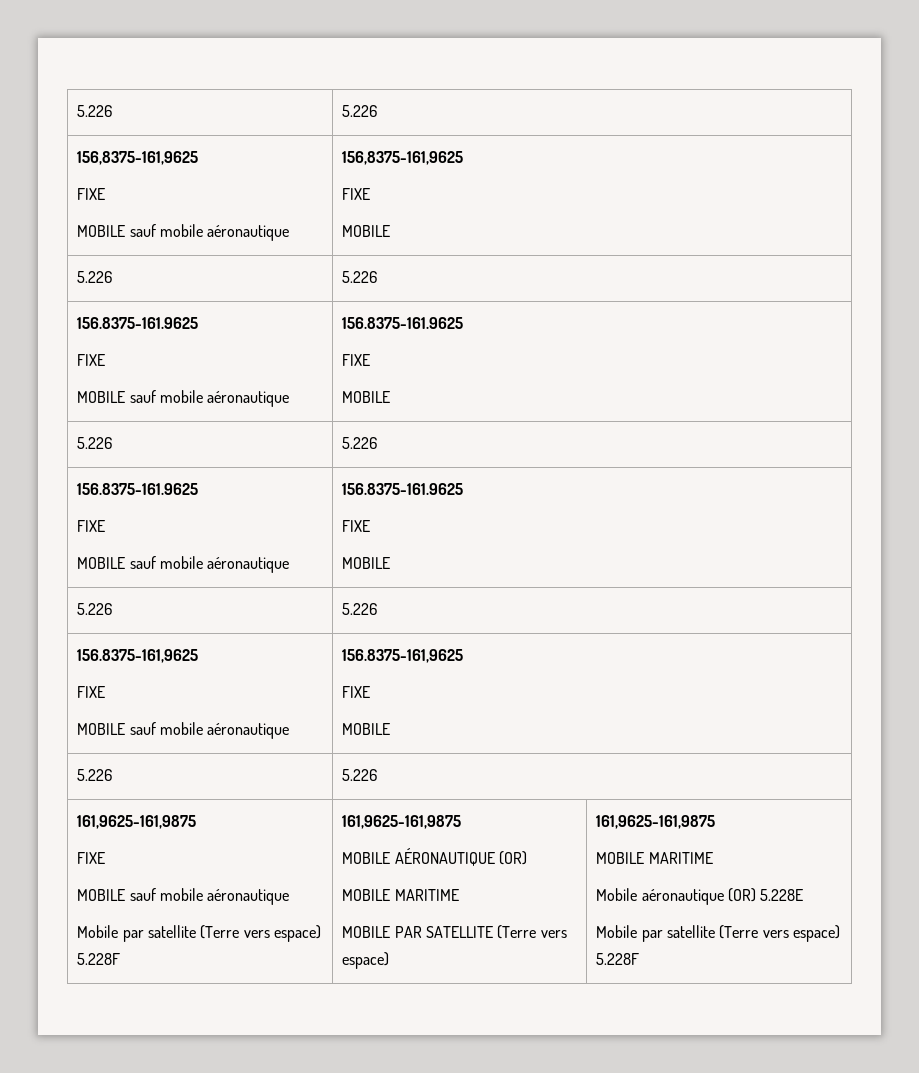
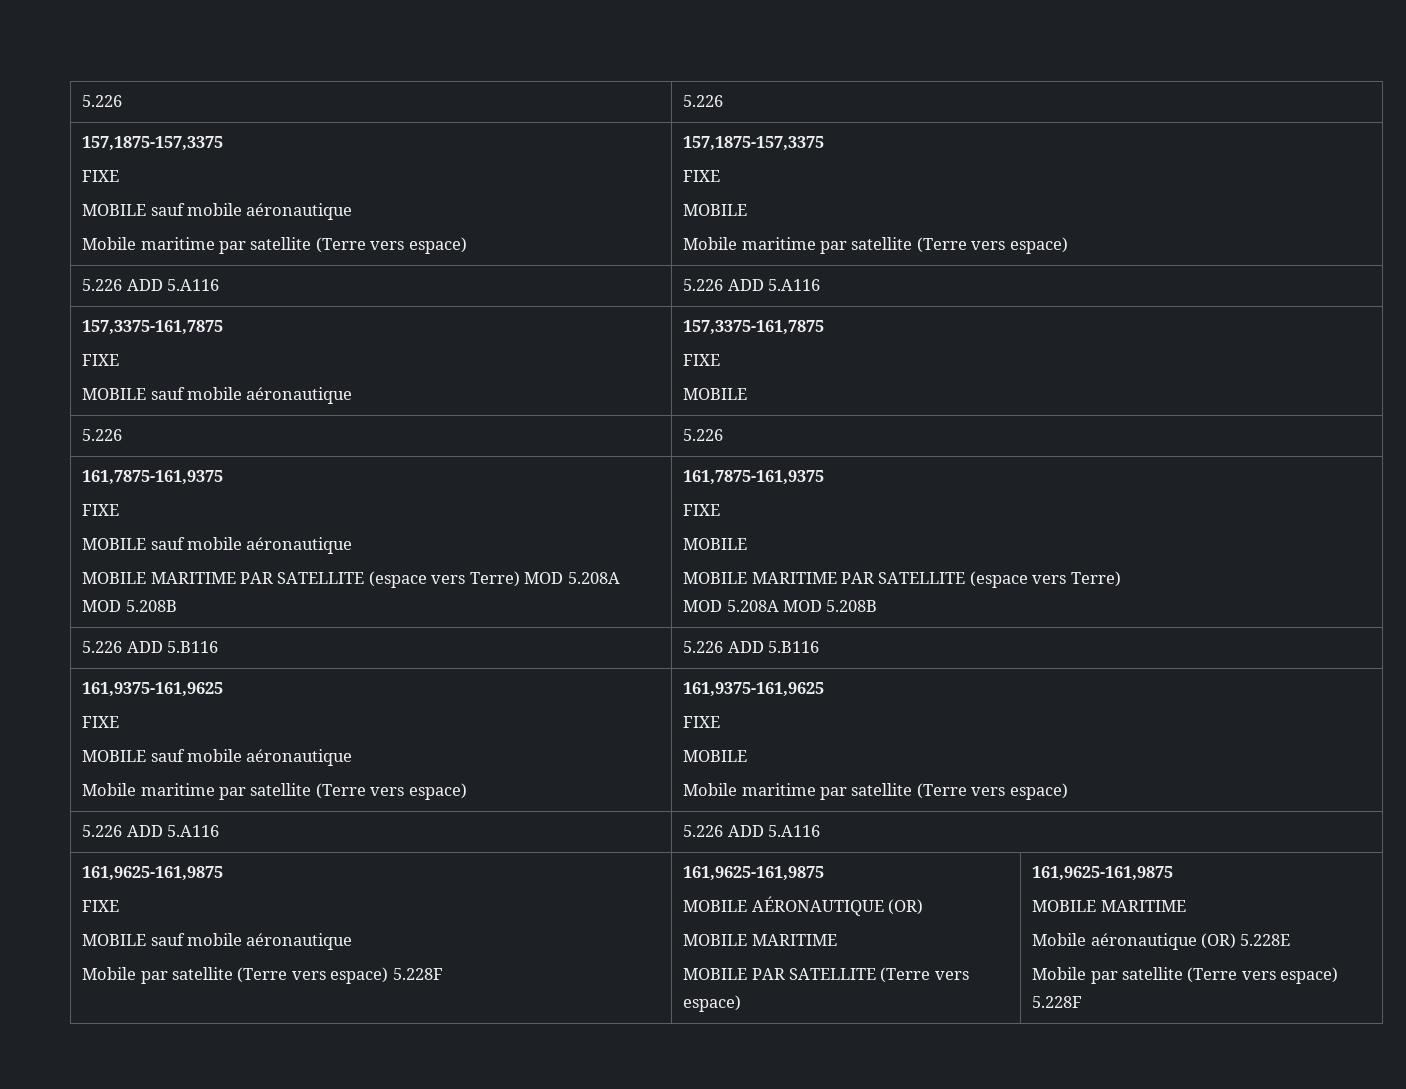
[77,105,113,117] [342,105,378,117] [77,151,199,165] [77,188,106,200] [77,224,290,241] [342,151,464,165] [342,188,371,200] [342,225,391,237] [77,271,113,283] [342,271,378,283] [77,317,199,329] [77,354,106,366] [77,390,290,407] [342,317,464,329] [342,354,371,366] [342,391,391,403] [77,437,113,449] [342,437,378,449] [77,483,199,495] [77,520,106,532] [77,556,290,573] [342,483,464,495] [342,520,371,532] [342,557,391,569] [77,603,113,615] [342,603,378,615] [77,649,199,663] [77,686,106,698] [77,722,290,739] [342,649,464,663] [342,686,371,698] [342,723,391,735] [77,769,113,781] [342,769,378,781] 5.226 | 5.226 // 156,8375-161,9625 // FIXE // MOBILE sauf mobile aéronautique | 156,8375-161,9625 // FIXE // MOBILE // 5.226 | 5.226 // 156.8375-161.9625 // FIXE // MOBILE sauf mobile aéronautique | 156.8375-161.9625 // FIXE // MOBILE // 5.226 | 5.226 // 156.8375-161.9625 // FIXE // MOBILE sauf mobile aéronautique | 156.8375-161.9625 // FIXE // MOBILE // 5.226 | 5.226 // 156.8375-161,9625 // FIXE // MOBILE sauf mobile aéronautique | 156.8375-161,9625 // FIXE // MOBILE // 5.226 | 5.226 -> [82,95,123,107] [683,95,724,107] [82,136,224,151] [82,170,120,182] [82,203,353,220] [82,237,467,254] [683,136,825,151] [683,170,721,182] [683,204,748,216] [683,237,1068,254] [82,279,219,291] [683,279,820,291] [82,320,224,335] [82,354,120,366] [82,387,353,404] [683,320,825,335] [683,354,721,366] [683,388,748,400] [82,429,123,441] [683,429,724,441] [82,470,224,485] [82,504,120,516] [82,537,353,554] [82,571,620,588] [82,600,177,612] [683,470,825,485] [683,504,721,516] [683,538,748,550] [683,571,1121,588] [683,600,878,612] [82,641,218,653] [683,641,819,653] [82,682,224,697] [82,716,120,728] [82,749,353,766] [82,783,467,800] [683,682,825,697] [683,716,721,728] [683,750,748,762] [683,783,1068,800] [82,825,219,837] [683,825,820,837] 5.226 | 5.226 // 157,1875-157,3375 // FIXE // MOBILE sauf mobile aéronautique // Mobile maritime par satellite (Terre vers espace) | 157,1875-157,3375 // FIXE // MOBILE // Mobile maritime par satellite (Terre vers espace) // 5.226 ADD 5.A116 | 5.226 ADD 5.A116 // 157,3375-161,7875 // FIXE // MOBILE sauf mobile aéronautique | 157,3375-161,7875 // FIXE // MOBILE // 5.226 | 5.226 // 161,7875-161,9375 // FIXE // MOBILE sauf mobile aéronautique // MOBILE MARITIME PAR SATELLITE (espace vers Terre) MOD 5.208A MOD 5.208B | 161,7875-161,9375 // FIXE // MOBILE // MOBILE MARITIME PAR SATELLITE (espace vers Terre) // MOD 5.208A MOD 5.208B // 5.226 ADD 5.B116 | 5.226 ADD 5.B116 // 161,9375-161,9625 // FIXE // MOBILE sauf mobile aéronautique // Mobile maritime par satellite (Terre vers espace) | 161,9375-161,9625 // FIXE // MOBILE // Mobile maritime par satellite (Terre vers espace) // 5.226 ADD 5.A116 | 5.226 ADD 5.A116

